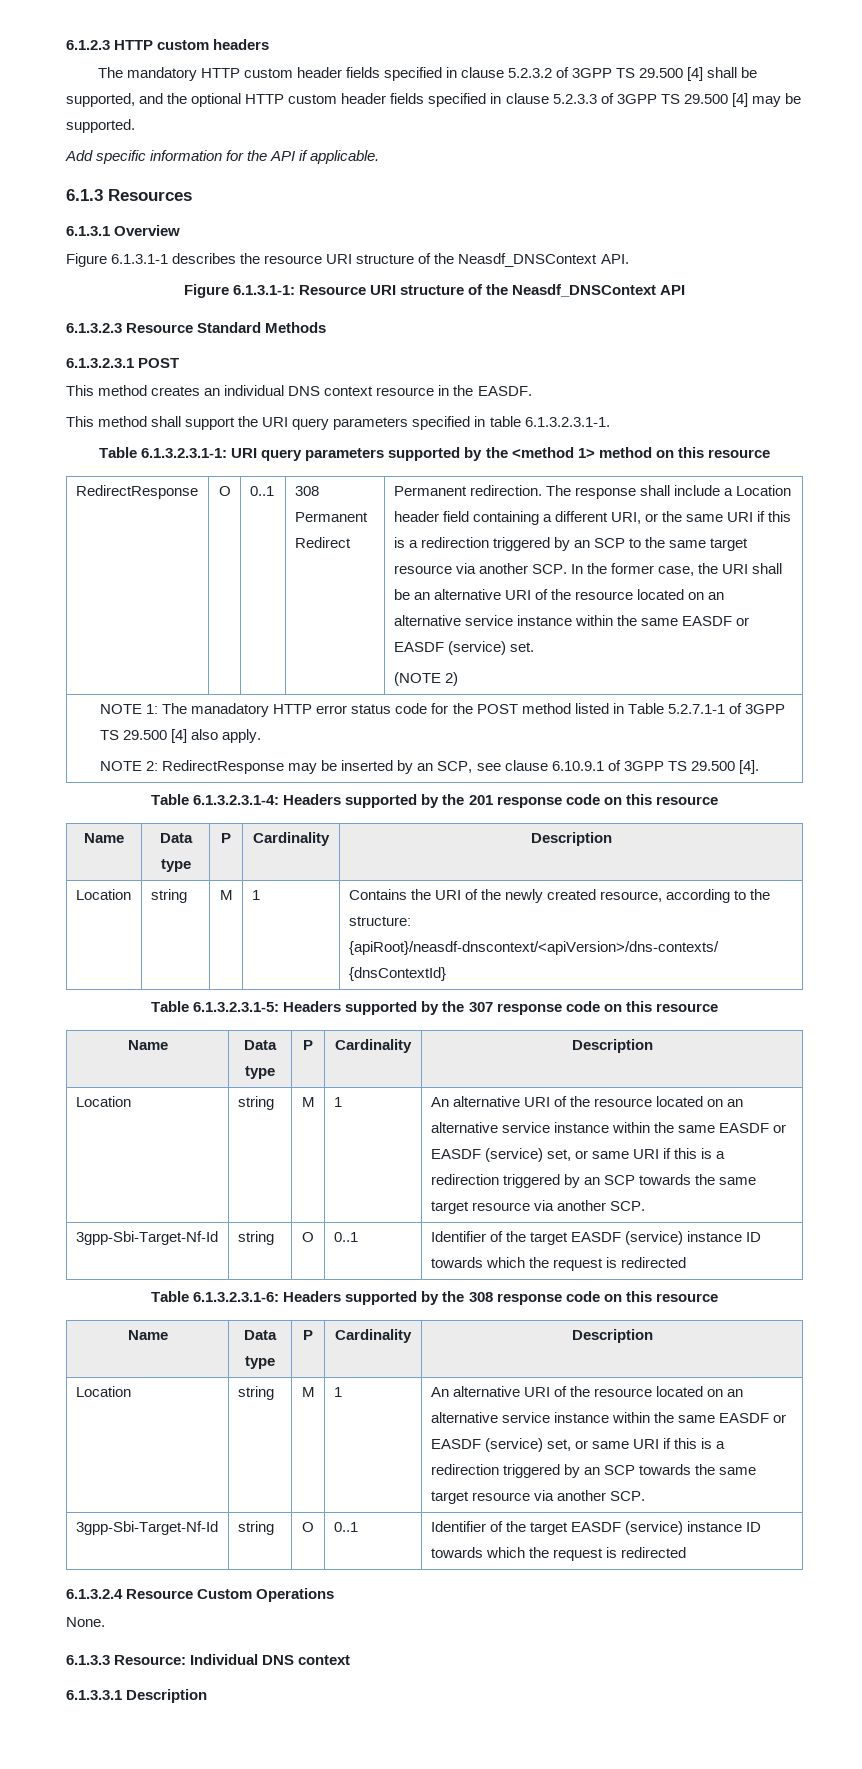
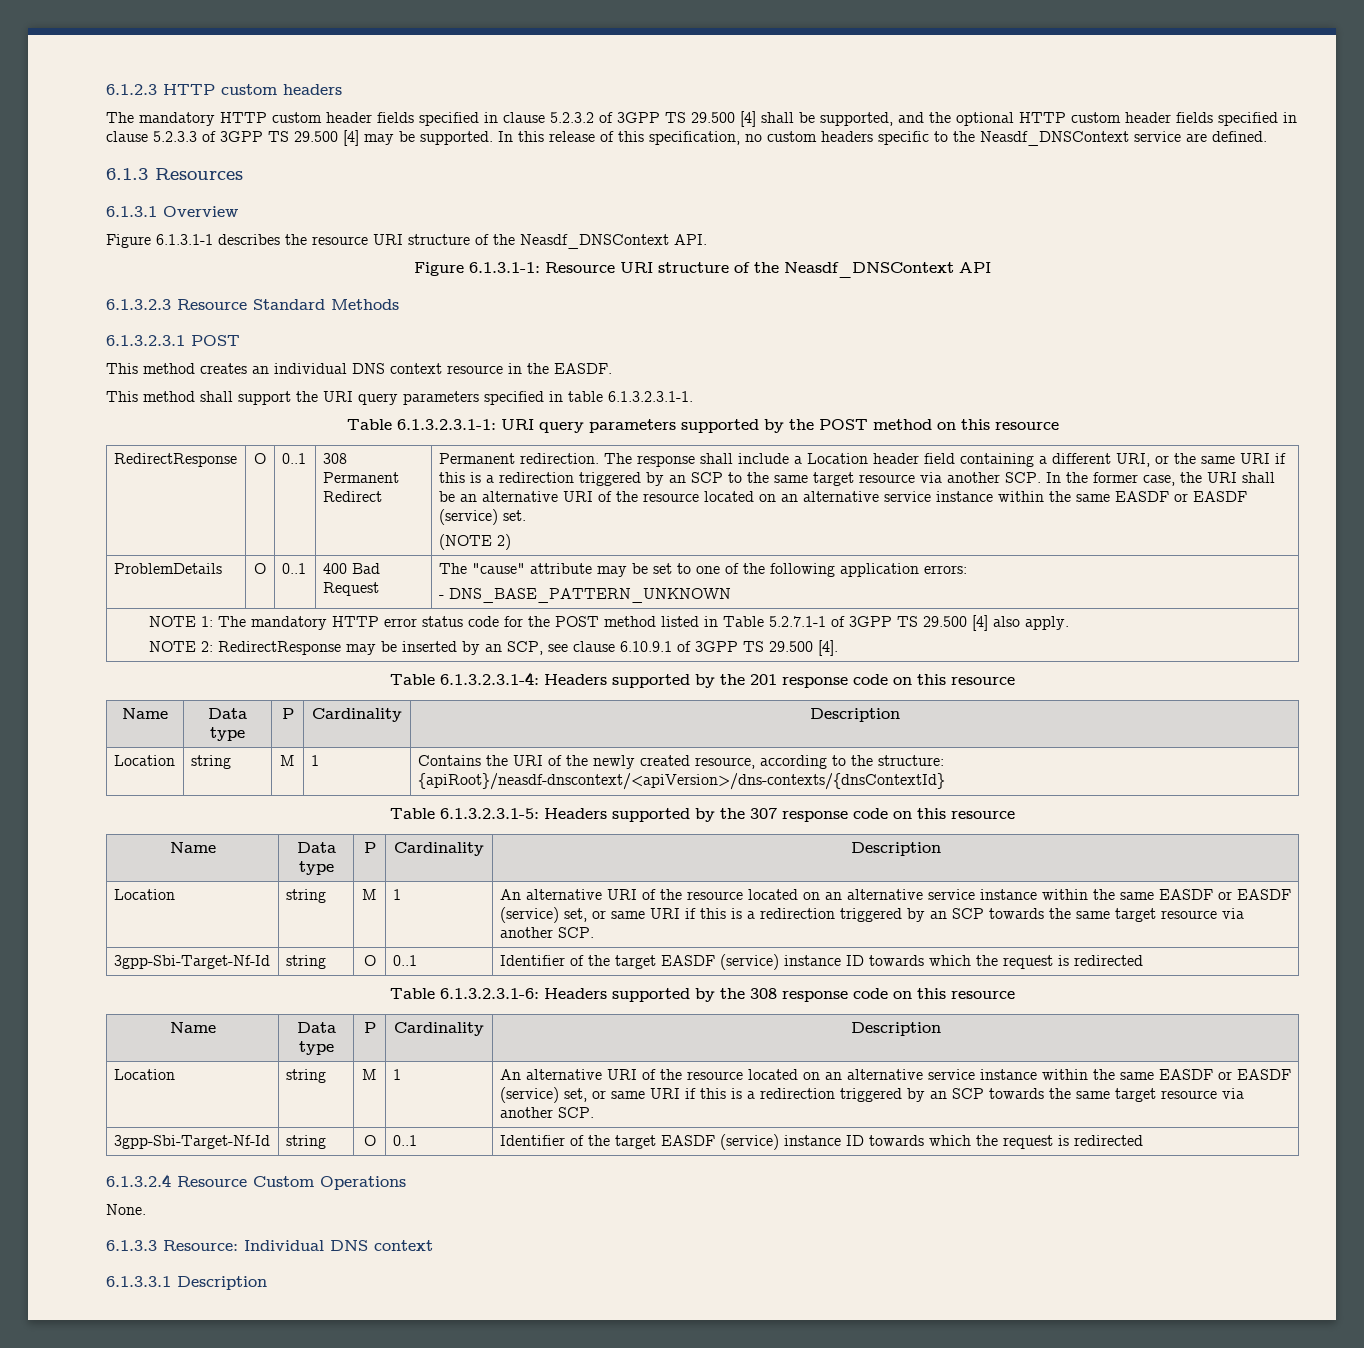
[65,150,380,164] // Add specific information for the API if applicable. -> [498,131,1267,146] In this release of this specification, no custom headers specific to the Neasdf_DNSContext service are defined.
[511,447,595,458] <method 1> -> [818,419,868,430] POST
(458, 679) none -> [113,563,222,574] [254,563,266,574] [281,563,306,574] [322,563,380,574] [322,582,379,596] [438,563,967,577] [438,588,731,603] // ProblemDetails | O | 0..1 | 400 Bad Request | The "cause" attribute may be set to one of the following application errors: // - DNS_BASE_PATTERN_UNKNOWN
[191,703,270,717] manadatory -> [251,616,328,630] mandatory

